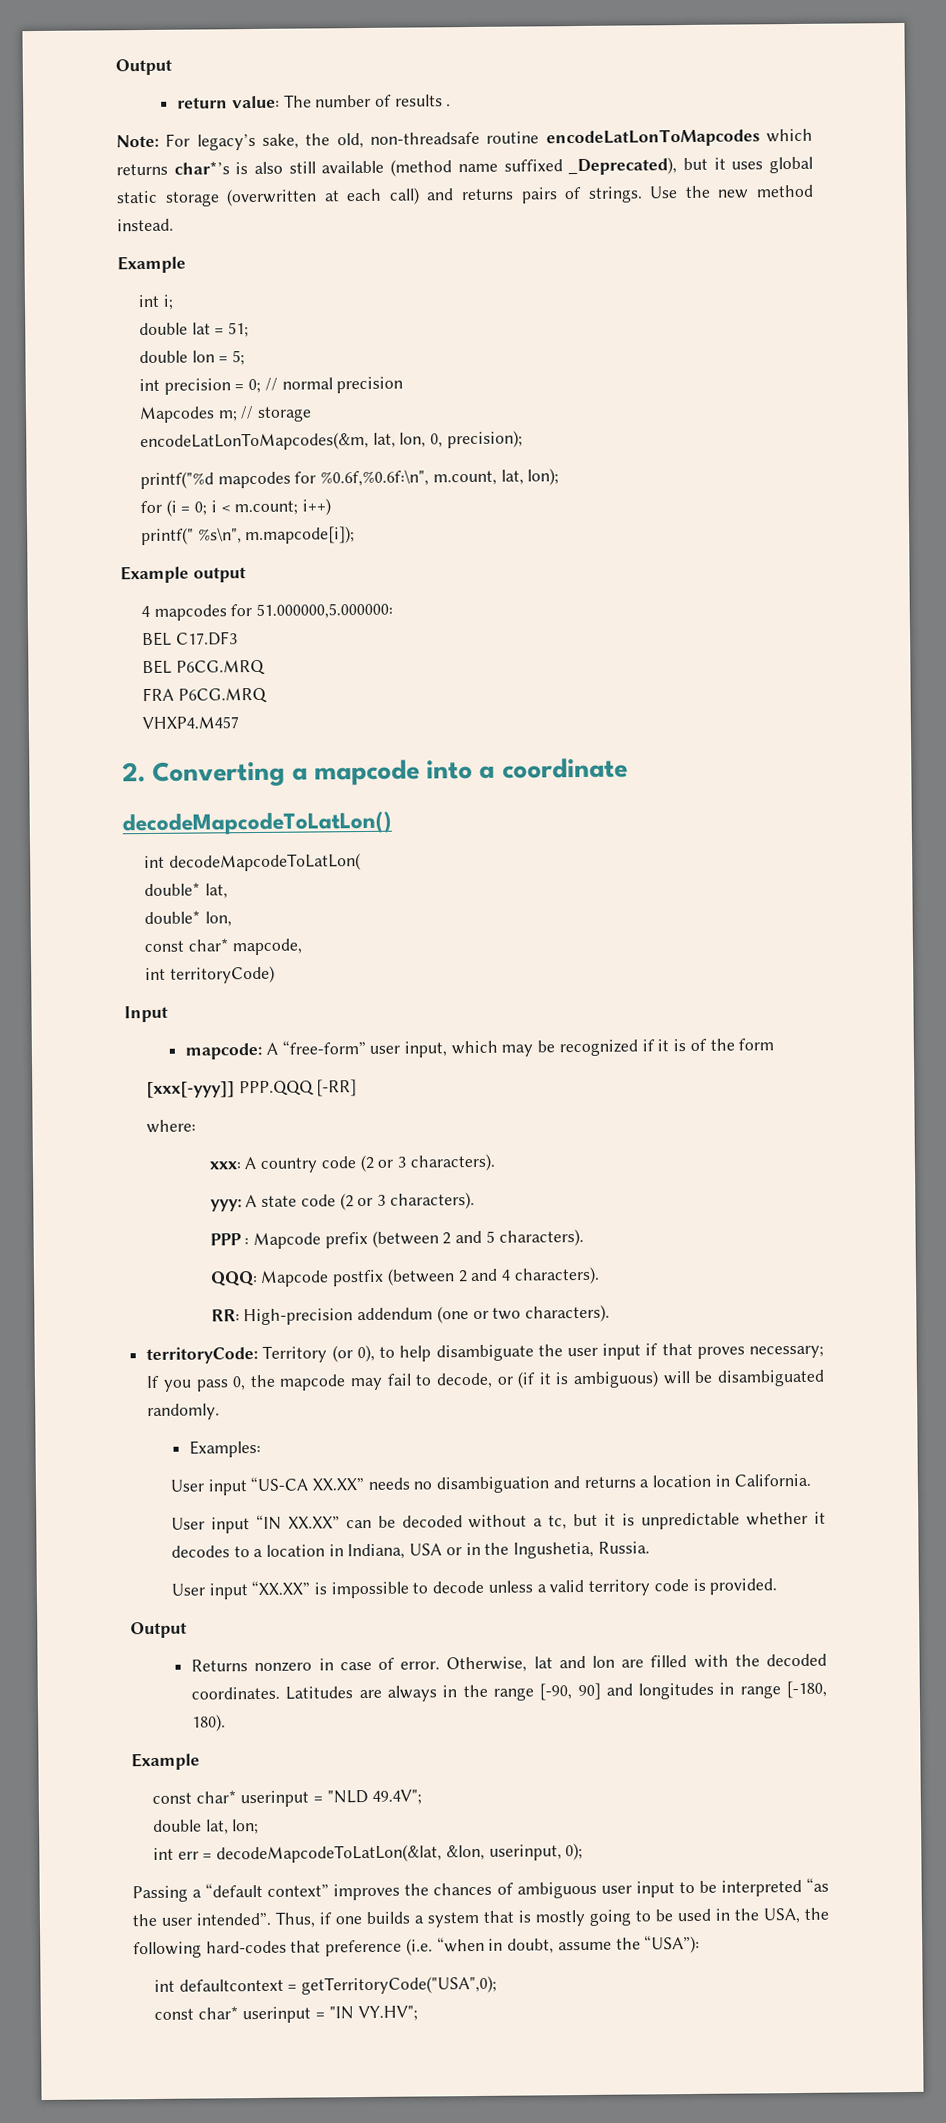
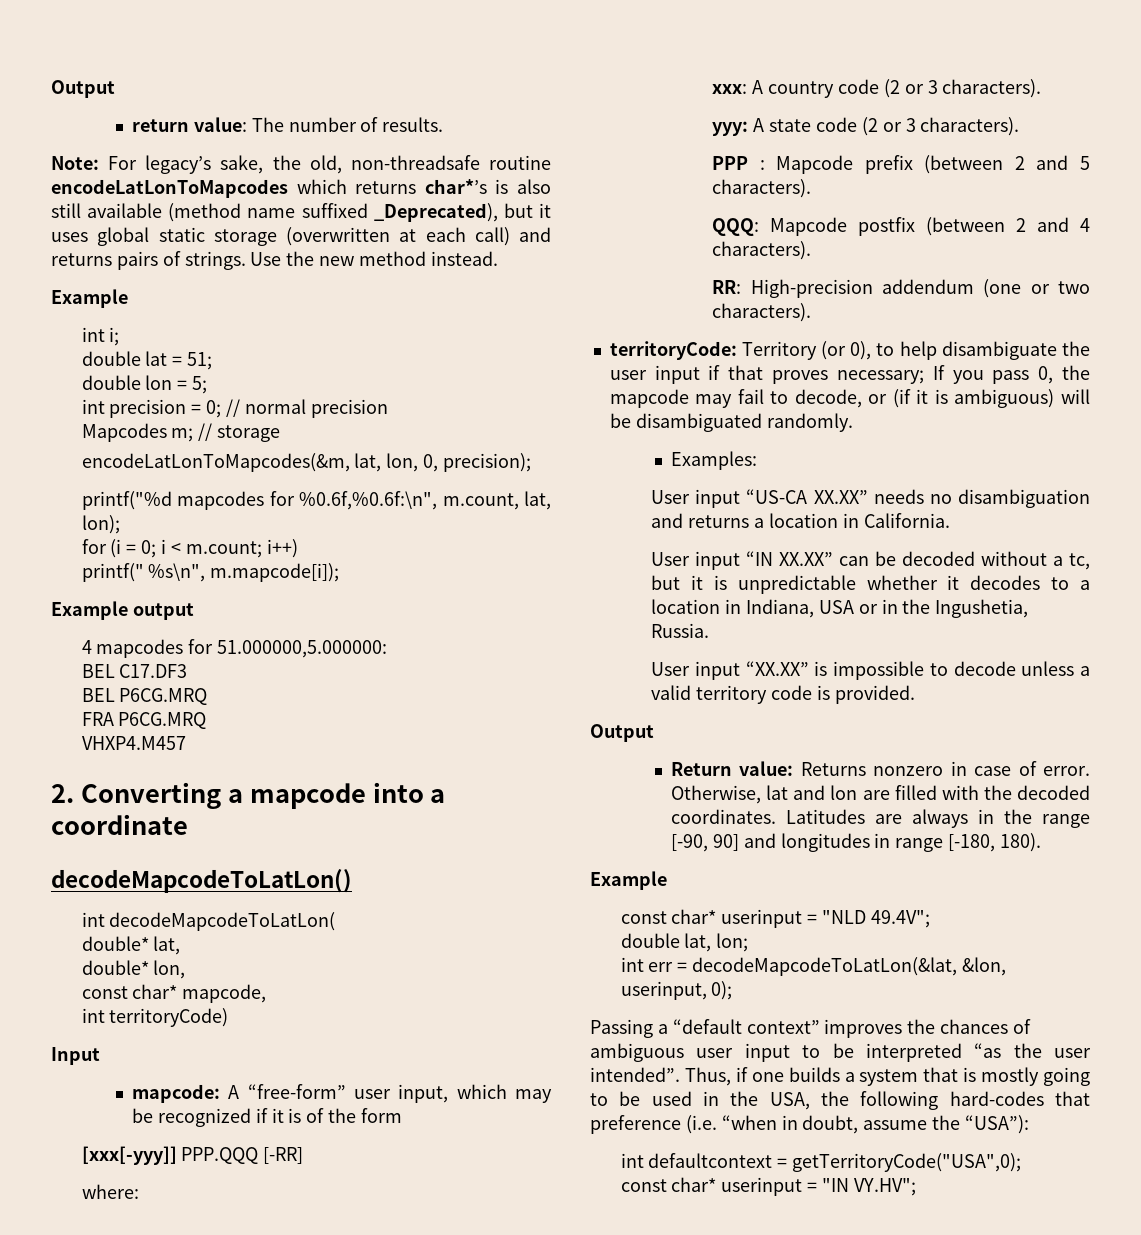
[394,94,452,107] results . -> [382,117,444,132] results.
(187, 1630) none -> [671,761,794,776] Return value:

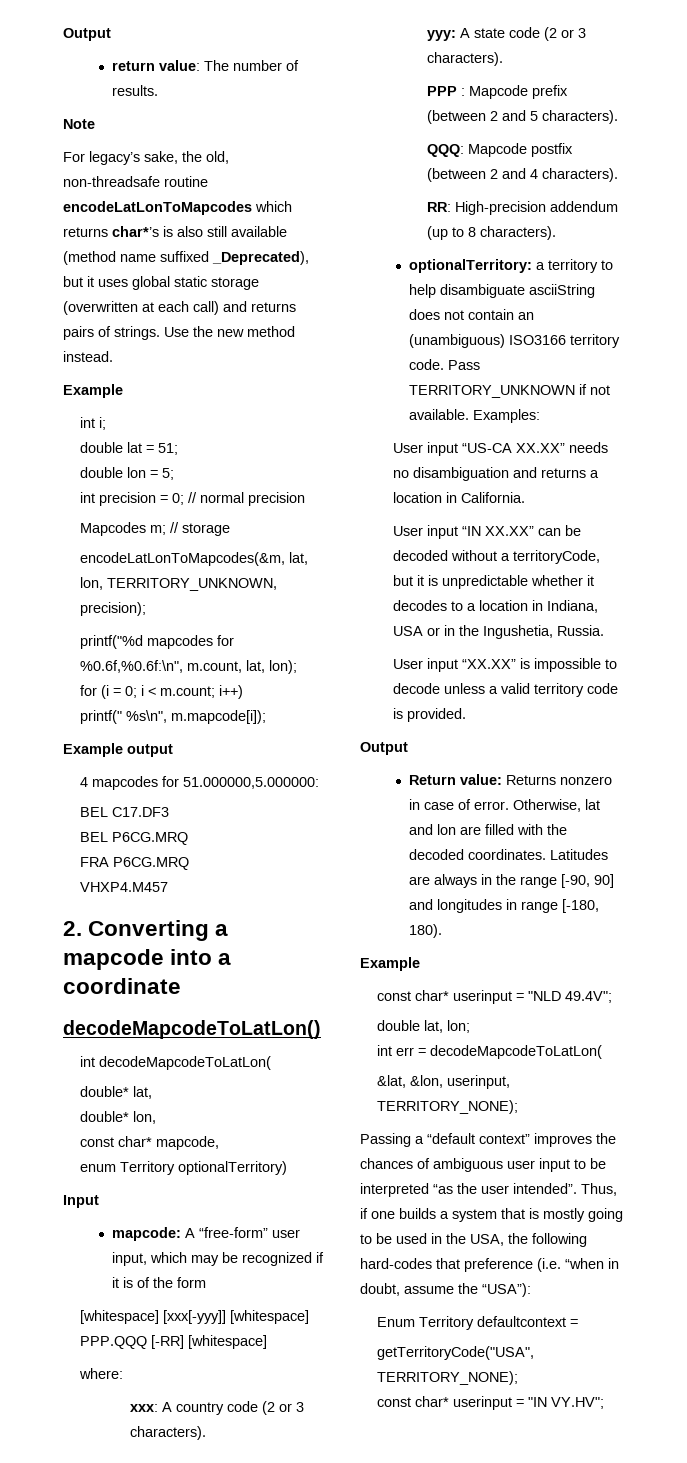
[51,156,99,170] Note: -> [63,119,95,129] Note //
[423,454,439,472] 0, -> [106,578,277,591] TERRITORY_UNKNOWN,
[81,1008,229,1027] int territoryCode) -> [79,1161,287,1175] enum Territory optionalTerritory)
[81,1146,177,1165] [xxx[-yyy]] -> [79,1310,309,1324] [whitespace] [xxx[-yyy]] [whitespace]
(304, 1155) none -> [187,1335,267,1349] [whitespace]
[983,279,1090,298] [712,303,812,322] [609,341,1090,360] [609,365,1090,384] [609,389,1090,408] [609,413,853,432] (one or two characters). // territoryCode: Territory (or 0), to help disambiguate the user input if that proves necessary; If you pass 0, the mapcode may fail to decode, or (if it is ambiguous) will be disambiguated randomly. // -> [426,226,556,240] [409,259,614,273] [409,284,596,298] [409,309,535,320] [409,334,621,348] [409,359,481,370] [409,384,611,398] [409,409,470,420] (up to 8 characters). // optionalTerritory: a territory to help disambiguate asciiString does not contain an (unambiguous) ISO3166 territory code. Pass TERRITORY_UNKNOWN if not available.
[1069,553,1090,570] tc, -> [513,550,601,564] territoryCode,
[692,957,958,976] decodeMapcodeToLatLon(&lat, -> [429,1045,602,1059] [376,1075,406,1088] decodeMapcodeToLatLon( // &lat,
[711,981,733,1000] 0); -> [376,1100,518,1114] TERRITORY_NONE);
[620,1153,644,1168] int -> [376,1316,474,1330] Enum Territory
[792,1153,1022,1172] getTerritoryCode("USA",0); -> [376,1346,534,1360] [376,1371,518,1385] // getTerritoryCode("USA", TERRITORY_NONE);

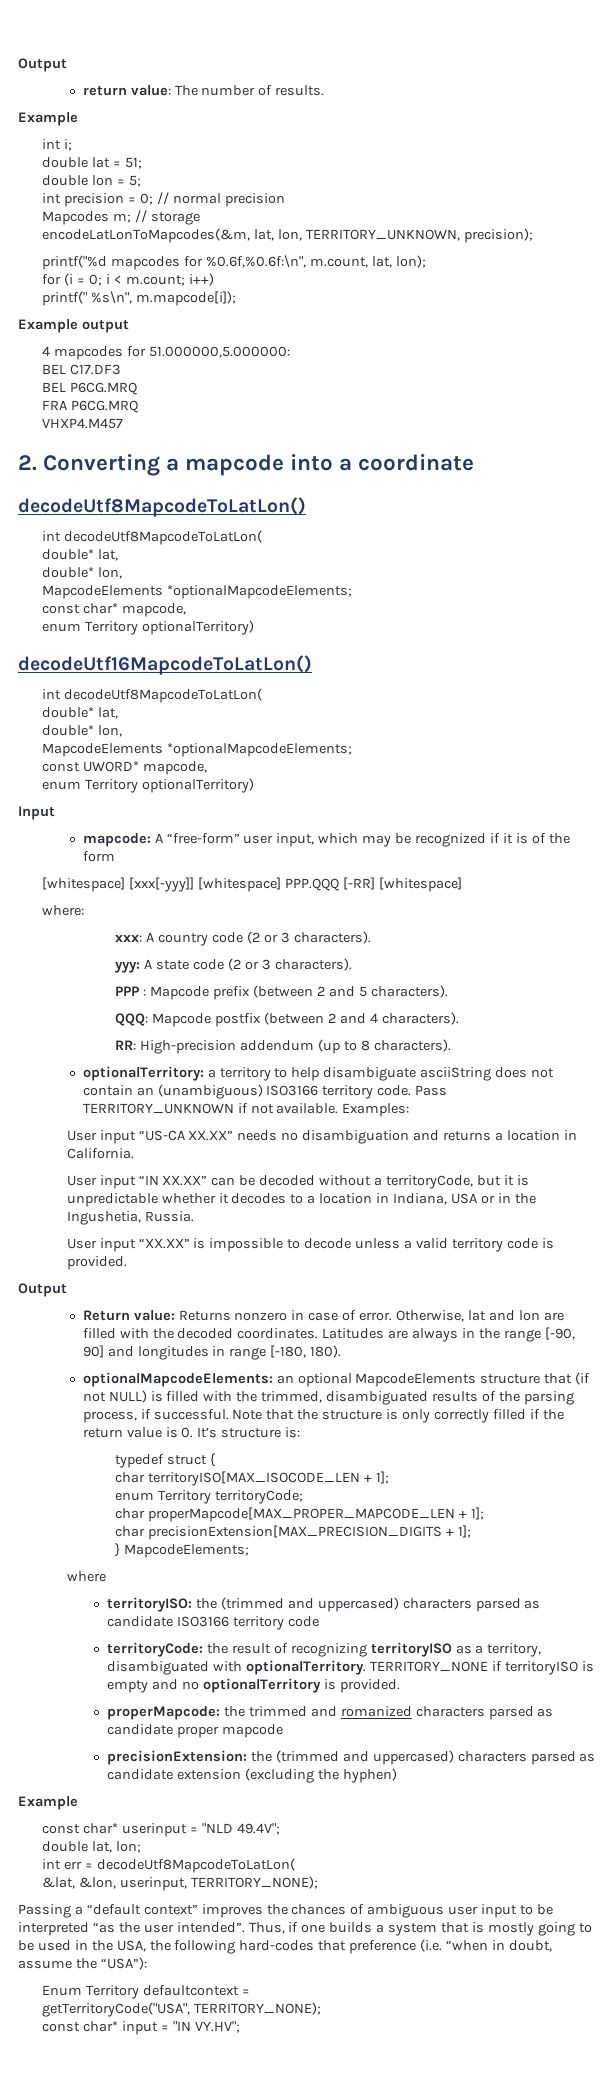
[63,119,95,129] [63,151,229,165] [63,176,208,187] [63,201,292,215] [63,226,287,237] [63,251,309,265] [63,276,259,290] [63,301,296,315] [63,326,295,340] [63,351,113,362] // Note // For legacy’s sake, the old, non-threadsafe routine encodeLatLonToMapcodes which returns char*’s is also still available (method name suffixed _Deprecated), but it uses global static storage (overwritten at each call) and returns pairs of strings. Use the new method instead. -> (325, 90) none
[63,1020,321,1039] [79,1056,271,1070] [79,1086,152,1099] [79,1111,156,1124] decodeMapcodeToLatLon() // int decodeMapcodeToLatLon( // double* lat, // double* lon, -> [18,497,306,517] [42,530,263,545] [42,549,119,561] [42,567,123,579] [42,585,353,599] decodeUtf8MapcodeToLatLon() // int decodeUtf8MapcodeToLatLon( // double* lat, // double* lon, // MapcodeElements *optionalMapcodeElements;
(287, 1168) none -> [18,655,312,675] [42,688,263,703] [42,707,119,719] [42,725,123,737] [42,743,353,757] [42,761,208,775] [42,778,255,793] // decodeUtf16MapcodeToLatLon() // int decodeUtf8MapcodeToLatLon( // double* lat, // double* lon, // MapcodeElements *optionalMapcodeElements; // const UWORD* mapcode, // enum Territory optionalTerritory)
(443, 931) none -> [82,1372,591,1387] [82,1390,574,1405] [82,1409,564,1423] [82,1427,301,1438] [115,1453,216,1468] [115,1471,390,1486] [115,1490,304,1504] [115,1507,485,1522] [115,1525,472,1540] [115,1543,250,1558] [66,1571,106,1582] [107,1597,541,1612] [107,1616,319,1630] [107,1642,542,1657] [107,1660,594,1675] [107,1678,400,1693] [107,1706,554,1720] [107,1724,283,1738] [107,1750,596,1765] [107,1768,397,1783] // optionalMapcodeElements: an optional MapcodeElements structure that (if not NULL) is filled with the trimmed, disambiguated results of the parsing process, if successful. Note that the structure is only correctly filled if the return value is 0. It’s structure is: // typedef struct { // char territoryISO[MAX_ISOCODE_LEN + 1]; // enum Territory territoryCode; // char properMapcode[MAX_PROPER_MAPCODE_LEN + 1]; // char precisionExtension[MAX_PRECISION_DIGITS + 1]; // } MapcodeElements; // where // territoryISO: the (trimmed and uppercased) characters parsed as candidate ISO3166 territory code // territoryCode: the result of recognizing territoryISO as a territory, disambiguated with optionalTerritory. TERRITORY_NONE if territoryISO is empty and no optionalTerritory is provided. // properMapcode: the trimmed and romanized characters parsed as candidate proper mapcode // precisionExtension: the (trimmed and uppercased) characters parsed as candidate extension (excluding the hyphen)
[429,1045,602,1059] decodeMapcodeToLatLon( -> [97,1858,296,1873] decodeUtf8MapcodeToLatLon(
[452,1396,512,1410] userinput -> [122,2021,159,2035] input

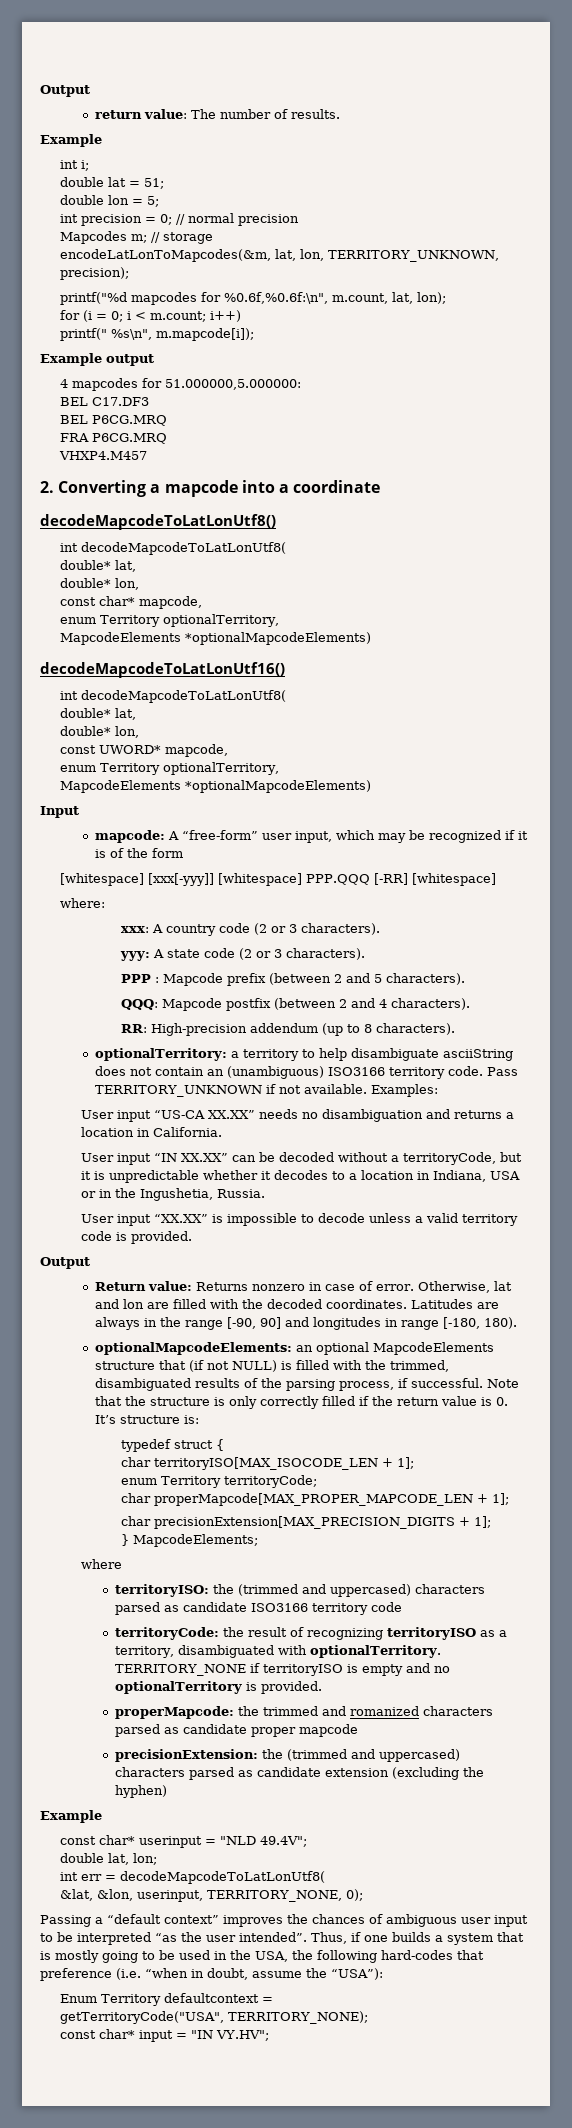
[18,497,306,517] [42,530,263,545] [42,549,119,561] [42,567,123,579] [42,585,353,599] decodeUtf8MapcodeToLatLon() // int decodeUtf8MapcodeToLatLon( // double* lat, // double* lon, // MapcodeElements *optionalMapcodeElements; -> [40,514,276,530] [60,542,287,555] [60,560,137,572] [60,578,140,590] decodeMapcodeToLatLonUtf8() // int decodeMapcodeToLatLonUtf8( // double* lat, // double* lon,
[142,620,255,635] [18,655,312,675] [42,688,263,703] [42,707,119,719] [42,725,123,737] [42,743,353,757] optionalTerritory) // decodeUtf16MapcodeToLatLon() // int decodeUtf8MapcodeToLatLon( // double* lat, // double* lon, // MapcodeElements *optionalMapcodeElements; -> [163,614,280,627] [60,632,372,645] [40,662,285,678] [60,690,287,703] [60,708,137,720] [60,726,140,738] optionalTerritory, // MapcodeElements *optionalMapcodeElements) // decodeMapcodeToLatLonUtf16() // int decodeMapcodeToLatLonUtf8( // double* lat, // double* lon,
[142,778,255,793] optionalTerritory) -> [163,762,280,775] [60,780,372,793] optionalTerritory, // MapcodeElements *optionalMapcodeElements)
[97,1858,296,1873] decodeUtf8MapcodeToLatLon( -> [120,1871,326,1884] decodeMapcodeToLatLonUtf8(
[191,1876,319,1889] TERRITORY_NONE); -> [207,1889,364,1902] TERRITORY_NONE, 0);

